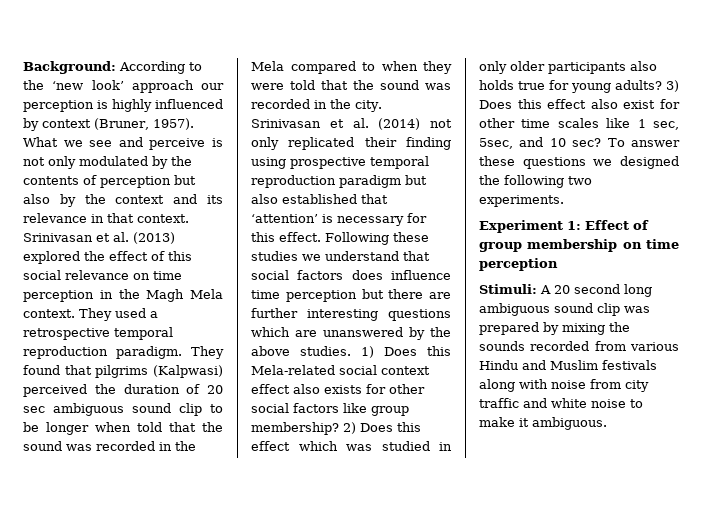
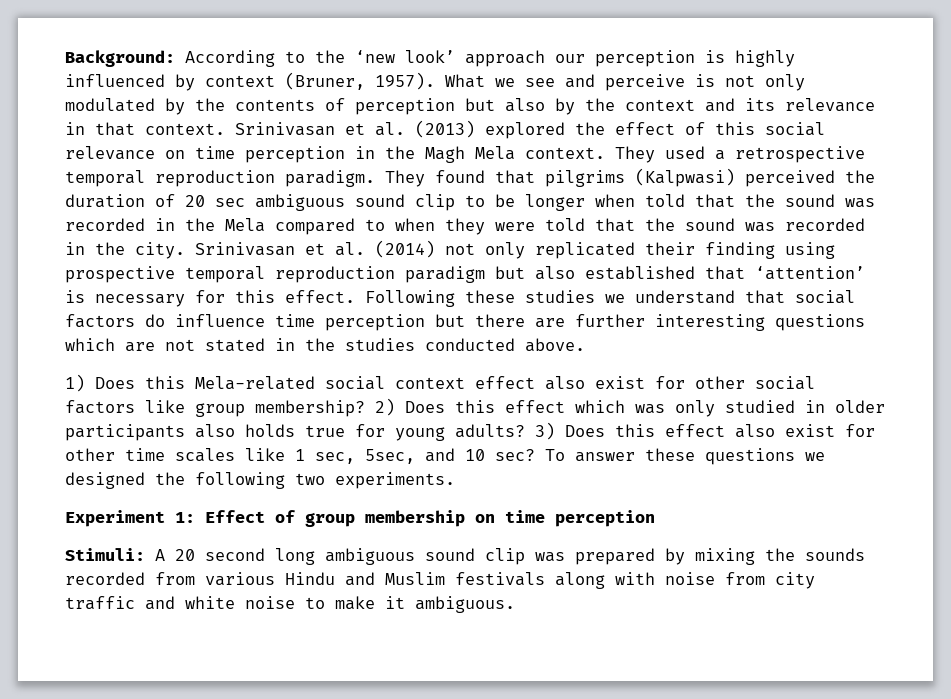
[351,270,383,280] does -> [145,314,165,327] do
[323,327,451,340] [251,346,351,356] unanswered by the above studies. -> [165,338,585,352] not stated in the studies conducted above. //
[324,385,362,394] exists -> [595,376,645,389] exist
(372, 447) none -> [675,400,715,417] only
[479,61,507,74] only -> (825, 406) none

